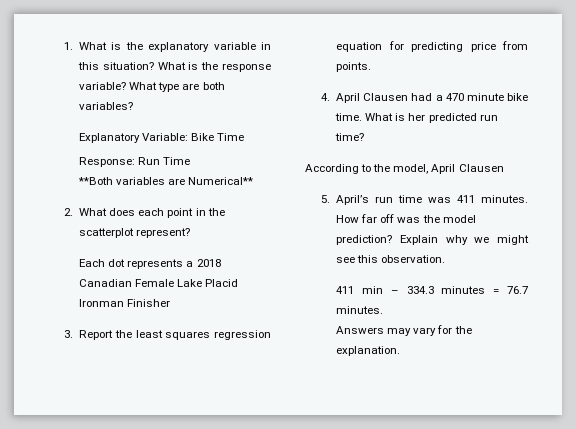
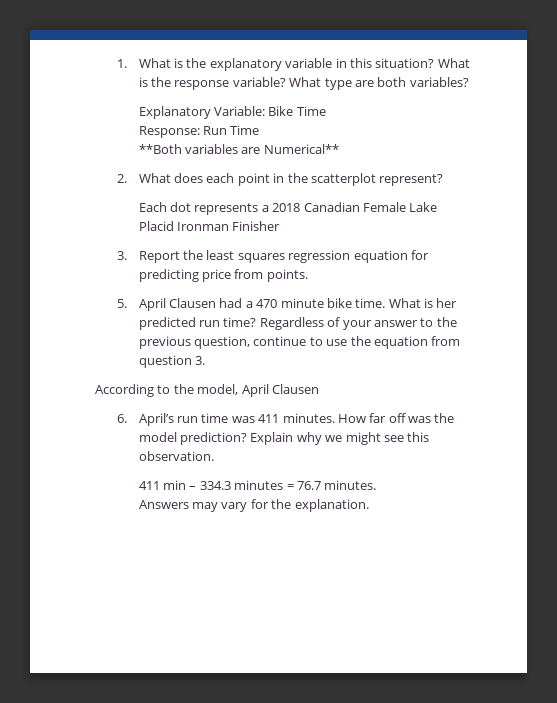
[320,93,330,101] 4. -> [116,299,127,308] 5.
(365, 137) none -> [259,317,457,330] [138,336,461,349] [138,355,206,368] Regardless of your answer to the previous question, continue to use the equation from question 3.
[320,195,330,203] 5. -> [116,414,127,423] 6.

